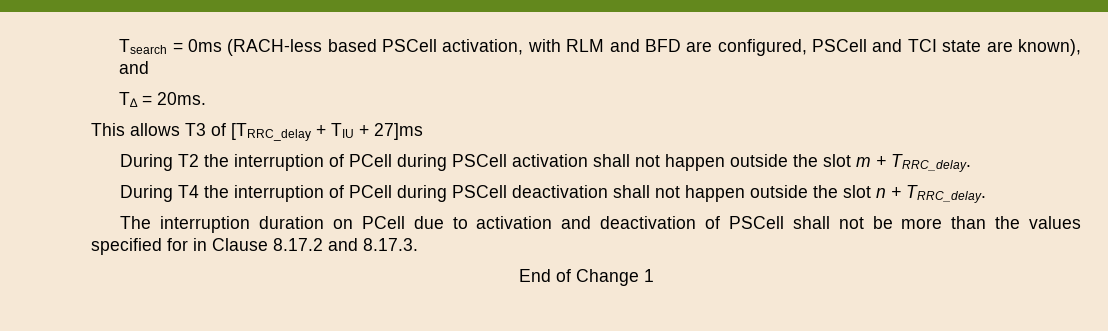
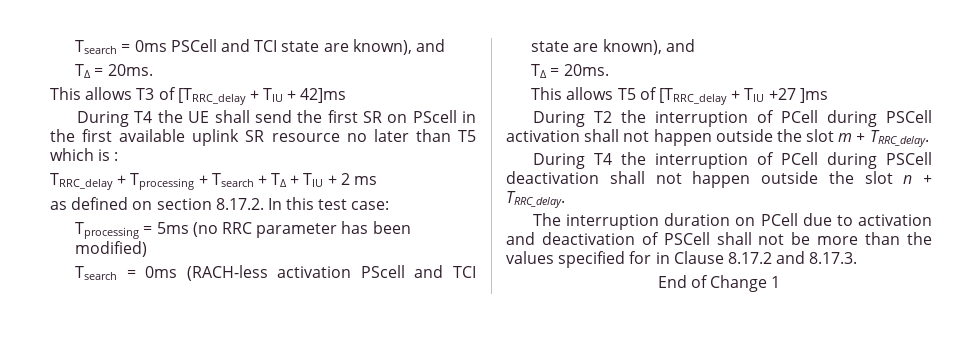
[119,39,807,56] Tsearch = 0ms (RACH-less based PSCell activation, with RLM and BFD are configured, -> [75,40,167,54] Tsearch = 0ms
[374,123,423,140] 27]ms -> [300,88,347,103] [77,110,476,127] [50,129,476,146] [50,148,119,161] [50,173,378,190] [50,197,390,210] [75,221,411,239] [75,241,148,257] [75,265,477,281] [531,39,695,55] [531,64,609,78] [531,87,828,105] 42]ms // During T4 the UE shall send the first SR on PScell in the first available uplink SR resource no later than T5 which is : // TRRC_delay + Tprocessing + Tsearch + T∆ + TIU + 2 ms // as defined on section 8.17.2. In this test case: // Tprocessing = 5ms (no RRC parameter has been modified) // Tsearch = 0ms (RACH-less activation PScell and TCI state are known), and // T∆ = 20ms. // This allows T5 of [TRRC_delay + TIU +27 ]ms

